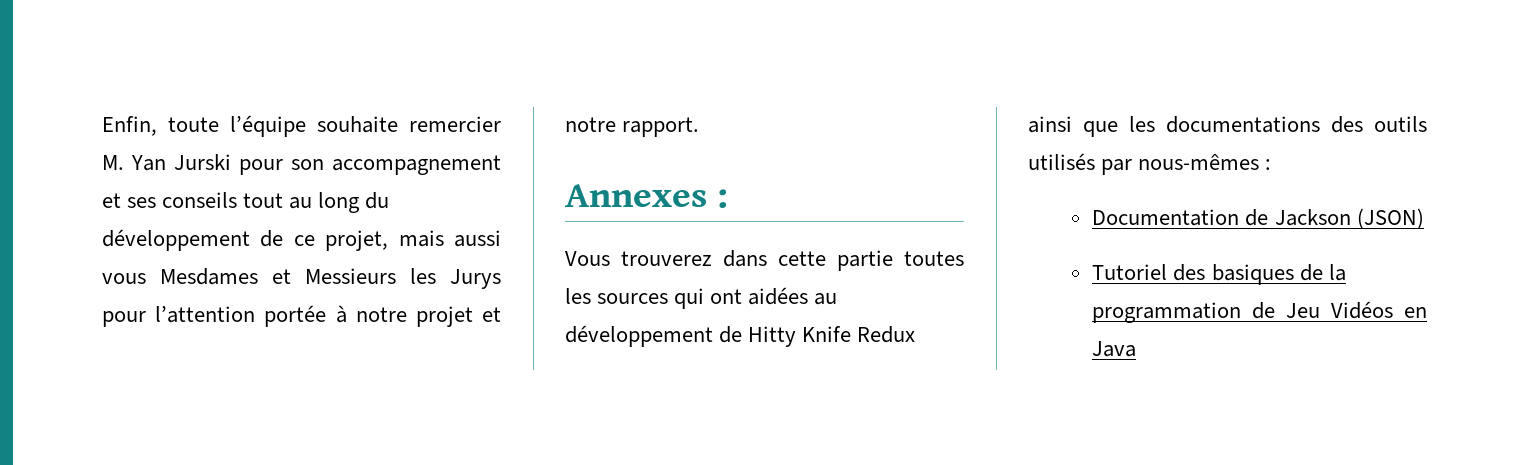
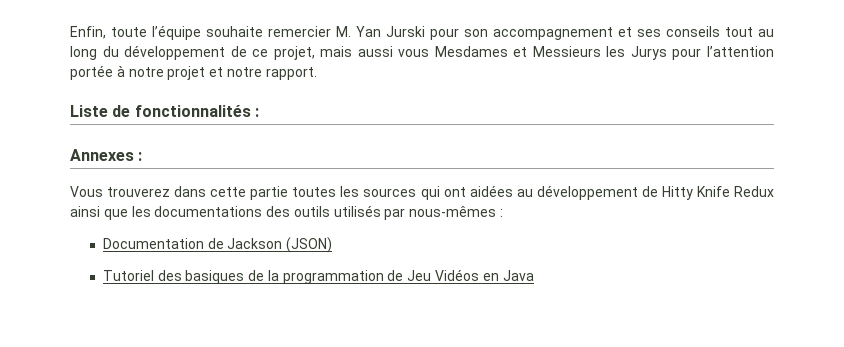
(700, 127) none -> [70,105,259,117] // Liste de fonctionnalités :

